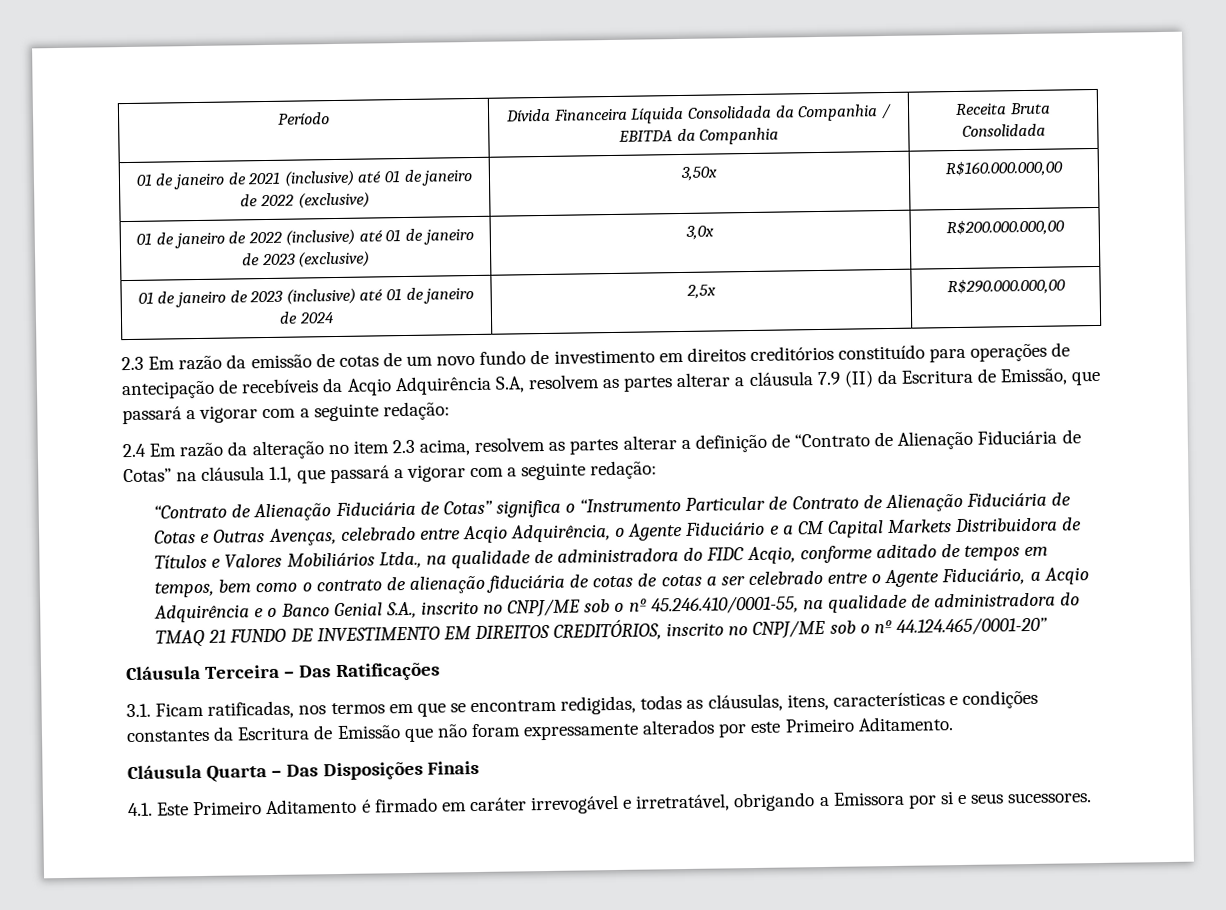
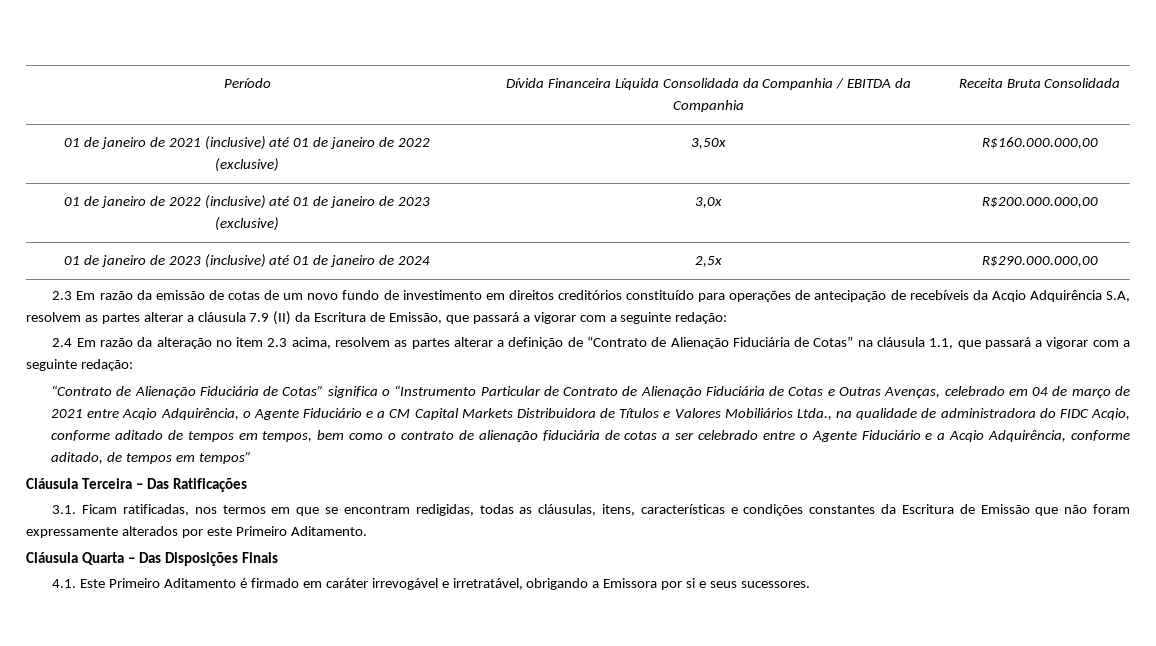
(416, 533) none -> [1008,386,1130,398] [51,409,84,418] em 04 de março de 2021
[637,573,702,587] de cotas -> (658, 435) none
[941,567,1089,586] [154,592,1081,623] [155,616,1048,648] Fiduciário, a Acqio Adquirência e o Banco Genial S.A., inscrito no CNPJ/ME sob o nº 45.246.410/0001-55, na qualidade de administradora do TMAQ 21 FUNDO DE INVESTIMENTO EM DIREITOS CREDITÓRIOS, inscrito no CNPJ/ME sob o nº 44.124.465/0001-20” -> [861,430,1130,442] [51,451,251,464] Fiduciário e a Acqio Adquirência, conforme aditado, de tempos em tempos”

